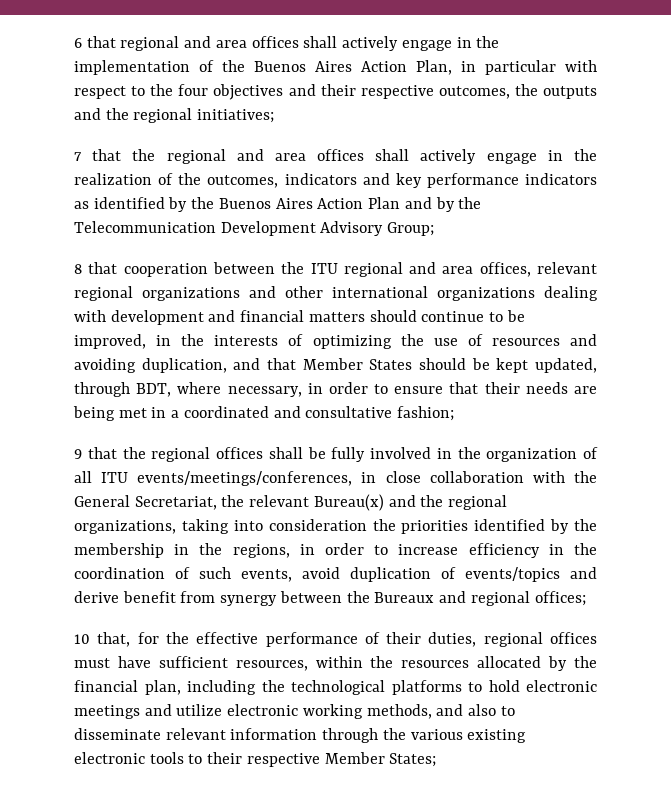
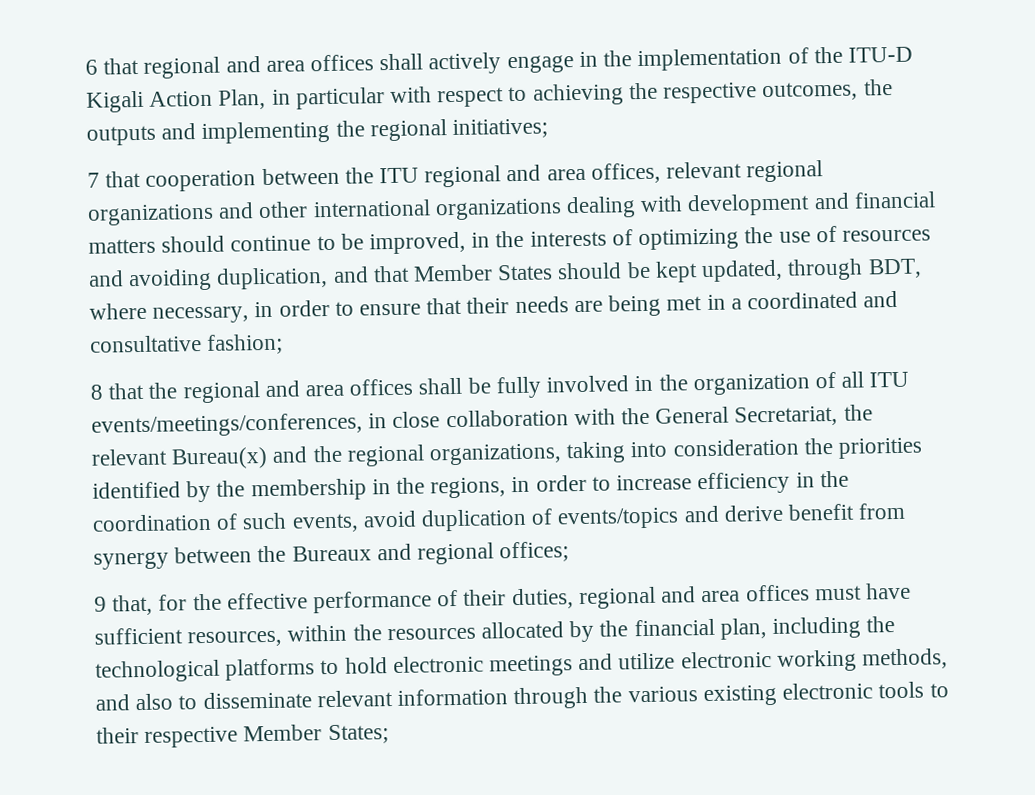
[254,61,352,72] Buenos Aires -> [847,46,913,63] [86,90,144,113] ITU-D Kigali
[150,84,356,100] the four objectives and their -> [532,82,658,106] achieving the
(101, 114) none -> [201,120,331,144] implementing
[132,149,597,164] [74,173,597,188] [74,197,482,212] [74,221,435,236] [74,262,118,274] the regional and area offices shall actively engage in the realization of the outcomes, indicators and key performance indicators as identified by the Buenos Aires Action Plan and by the Telecommunication Development Advisory Group; // 8 that -> (142, 179) none
[74,447,211,462] 9 that the regional -> [90,380,345,404] 8 that the regional and area
[74,634,90,644] 10 -> [94,596,107,612] 9
(543, 639) none -> [661,586,741,603] and area

